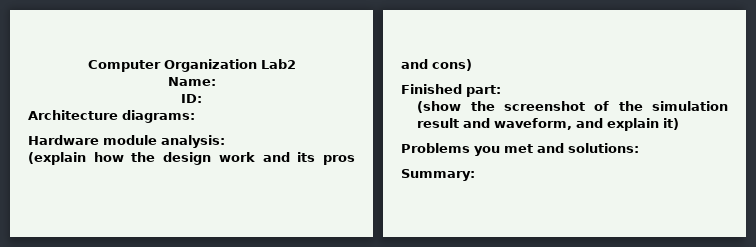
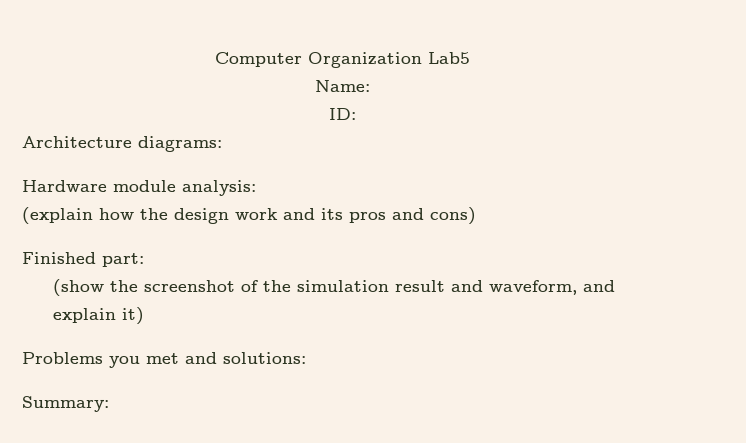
[260,59,296,69] Lab2 -> [427,52,470,64] Lab5

